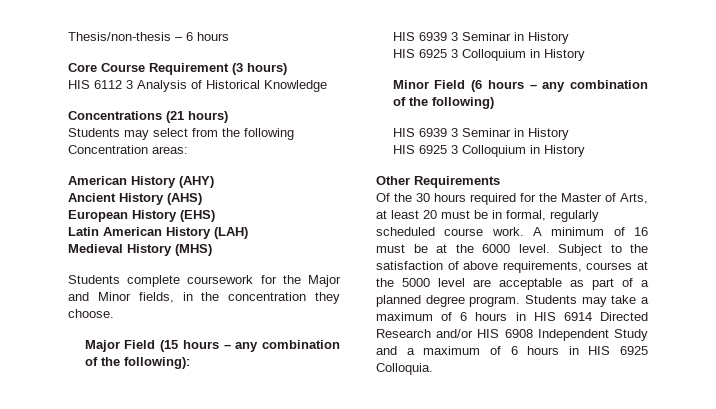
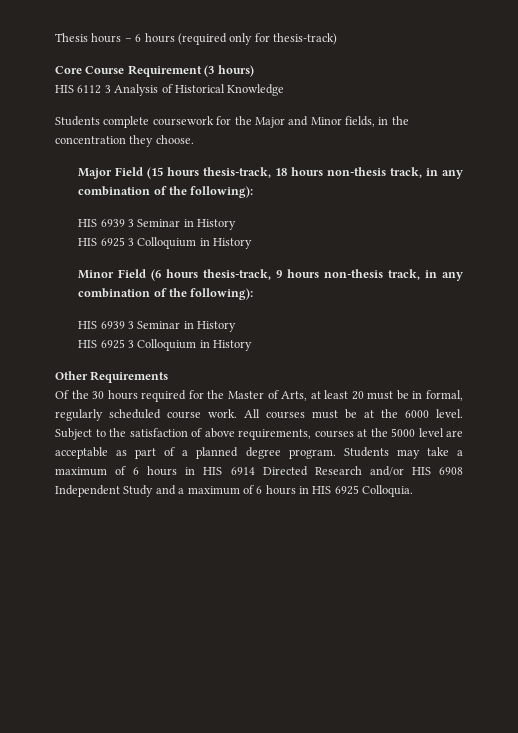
[68,32,171,41] Thesis/non-thesis -> [55,33,122,43] Thesis hours
(229, 36) none -> [177,33,337,45] (required only for thesis-track)
[68,111,228,123] [68,128,294,140] [68,145,188,154] [68,176,214,188] [68,193,202,205] [68,210,215,222] [68,227,248,239] [68,244,212,256] // Concentrations (21 hours) // Students may select from the following Concentration areas: // American History (AHY) // Ancient History (AHS) // European History (EHS) // Latin American History (LAH) // Medieval History (MHS) -> (285, 90) none
[223,344,231,349] – -> [203,167,439,178] thesis-track, 18 hours non-thesis track, in
[529,80,648,92] [392,97,494,109] – any combination of the following) -> [203,269,464,281] [78,288,254,300] thesis-track, 9 hours non-thesis track, in any combination of the following):
[533,227,648,236] A minimum of 16 -> [244,409,305,419] All courses

